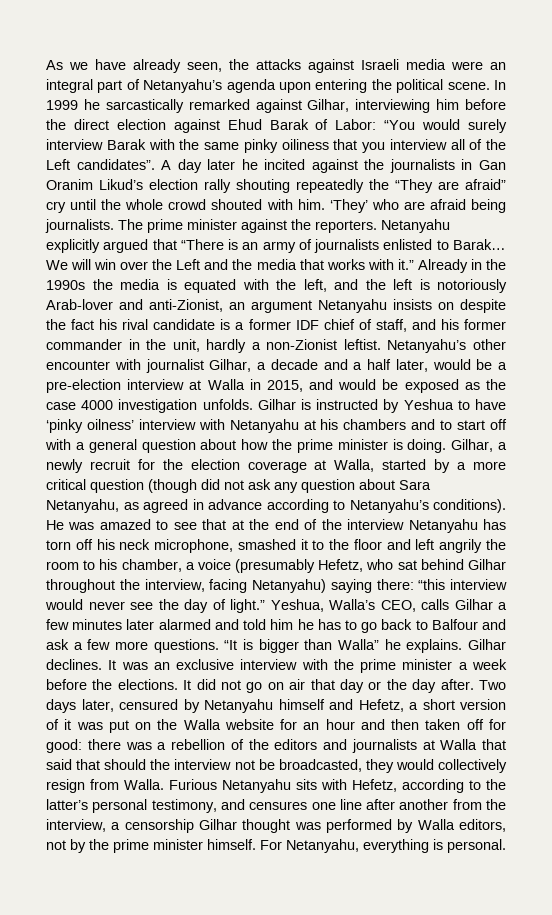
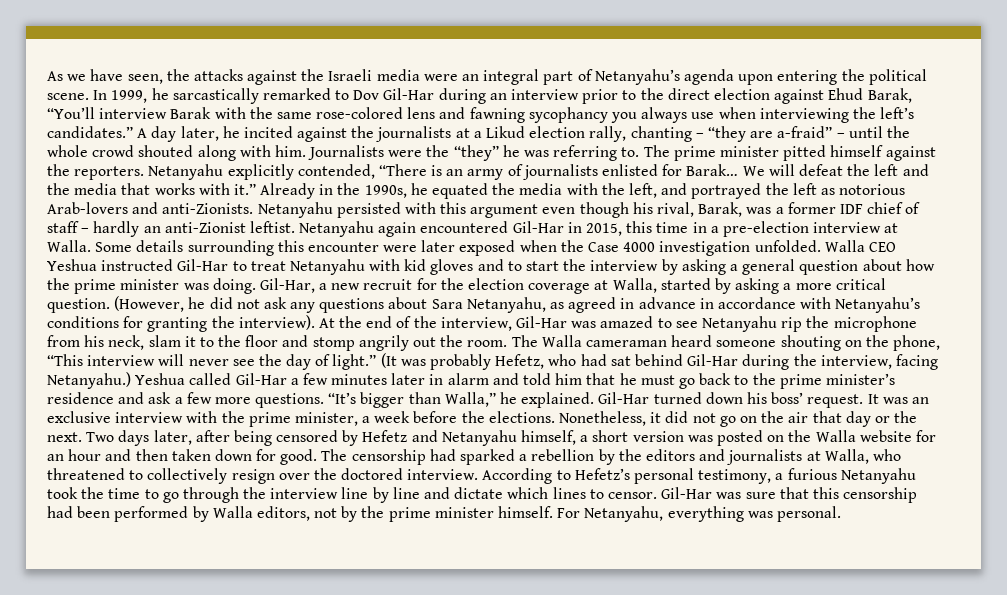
[133,59,181,73] already -> (124, 75) none
(354, 66) none -> [301,69,325,81] the
[46,100,78,110] 1999 -> [111,90,148,103] 1999,
[255,99,506,113] against Gilhar, interviewing him before -> [335,88,637,104] to Dov Gil-Har during an interview prior to
[269,119,507,133] Barak of Labor: “You would surely -> [867,88,912,103] [47,107,95,119] Barak, “You’ll
[243,139,506,153] [46,159,155,170] pinky oiliness that you interview all of the Left candidates”. -> [316,107,915,123] [47,126,133,138] rose-colored lens and fawning sycophancy you always use when interviewing the left’s candidates.”
[207,159,236,170] later -> [180,126,219,141] later,
[461,159,507,170] [46,179,506,193] [46,201,66,213] in Gan Oranim Likud’s election rally shouting repeatedly the “They are afraid” cry -> [455,126,845,142] at a Likud election rally, chanting – “they are a-fraid” –
(263, 204) none -> [197,145,236,161] along
[329,199,506,213] [45,219,114,233] ‘They’ who are afraid being journalists. -> [308,145,640,161] Journalists were the “they” he was referring to.
(237, 224) none -> [783,145,884,161] pitted himself
[103,239,177,253] argued that -> [297,164,375,179] contended,
[436,240,449,250] to -> [662,164,683,176] for
[94,259,201,270] win over the Left -> [798,164,899,176] defeat the left
[46,279,236,293] 1990s the media is equated -> [364,183,563,199] 1990s, he equated the media
[365,279,507,293] [46,299,506,313] [46,319,231,330] the left is notoriously Arab-lover and anti-Zionist, an argument Netanyahu insists on despite the fact his rival candidate is -> [691,183,906,199] [47,202,772,218] portrayed the left as notorious Arab-lovers and anti-Zionists. Netanyahu persisted with this argument even though his rival, Barak, was
[375,319,506,332] [46,339,506,353] [46,359,507,373] [46,379,507,393] [46,399,506,413] [46,419,508,433] [45,439,71,450] staff, and his former commander in the unit, hardly a non-Zionist leftist. Netanyahu’s other encounter with journalist Gilhar, a decade and a half later, would be a pre-election interview at Walla in 2015, and would be exposed as the case 4000 investigation unfolds. Gilhar is instructed by Yeshua to have ‘pinky oilness’ interview with Netanyahu at his chambers and to start off with -> [47,221,899,237] [47,240,896,256] [47,259,726,275] staff – hardly an anti-Zionist leftist. Netanyahu again encountered Gil-Har in 2015, this time in a pre-election interview at Walla. Some details surrounding this encounter were later exposed when the Case 4000 investigation unfolded. Walla CEO Yeshua instructed Gil-Har to treat Netanyahu with kid gloves and to start the interview by asking
[392,439,507,453] [46,459,83,473] is doing. Gilhar, a newly -> [183,278,361,294] was doing. Gil-Har, a new
(451, 466) none -> [735,278,780,294] asking
[90,479,197,493] question (though -> [47,296,206,313] question. (However, he
[301,479,355,493] question -> [319,298,385,313] questions
[266,499,506,513] [46,519,506,533] [46,539,296,553] according to Netanyahu’s conditions). He was amazed to see that at the end of the interview Netanyahu has torn off his neck microphone, smashed -> [699,297,921,313] [47,315,917,332] [47,335,181,350] in accordance with Netanyahu’s conditions for granting the interview). At the end of the interview, Gil-Har was amazed to see Netanyahu rip the microphone from his neck, slam
[415,539,507,553] [46,559,507,573] [46,579,507,593] [45,599,83,610] left angrily the room to his chamber, a voice (presumably Hefetz, who sat behind Gilhar throughout the interview, facing Netanyahu) saying there: “this interview would -> [312,335,941,351] [47,354,185,366] stomp angrily out the room. The Walla cameraman heard someone shouting on the phone, “This interview will
[270,599,493,612] Yeshua, Walla’s CEO, calls Gilhar -> [380,353,938,370] [47,372,287,389] (It was probably Hefetz, who had sat behind Gil-Har during the interview, facing Netanyahu.) Yeshua called Gil-Har
[158,619,211,630] alarmed -> [429,373,489,385] in alarm
[297,619,478,633] he has to go back to Balfour -> [586,373,895,389] [47,392,114,404] that he must go back to the prime minister’s residence
[224,639,507,653] [46,659,102,670] “It is bigger than Walla” he explains. Gilhar declines. -> [328,392,864,408] “It’s bigger than Walla,” he explained. Gil-Har turned down his boss’ request.
[402,659,453,670] minister -> [294,412,358,426] minister,
[183,680,192,690] It -> [559,411,662,426] Nonetheless, it
(284, 686) none -> [761,411,785,423] the
[412,679,474,693] day after. -> [47,432,82,442] next.
[119,699,506,713] [46,719,129,733] censured by Netanyahu himself and Hefetz, a short version of it was put -> [195,430,763,446] after being censored by Hefetz and Netanyahu himself, a short version was posted
[466,719,506,730] [46,739,152,753] off for good: there was -> [214,449,516,465] down for good. The censorship had sparked
[230,739,244,750] of -> [598,449,615,465] by
[440,739,506,750] [46,759,508,773] [46,779,506,793] [46,799,507,813] [46,819,321,833] Walla that said that should the interview not be broadcasted, they would collectively resign from Walla. Furious Netanyahu sits with Hefetz, according to the latter’s personal testimony, and censures one line after another from the interview, a censorship Gilhar thought was -> [824,449,901,464] [47,468,916,484] [47,487,918,503] [47,506,111,518] Walla, who threatened to collectively resign over the doctored interview. According to Hefetz’s personal testimony, a furious Netanyahu took the time to go through the interview line by line and dictate which lines to censor. Gil-Har was sure that this censorship had been
[433,839,443,850] is -> [747,511,773,518] was

